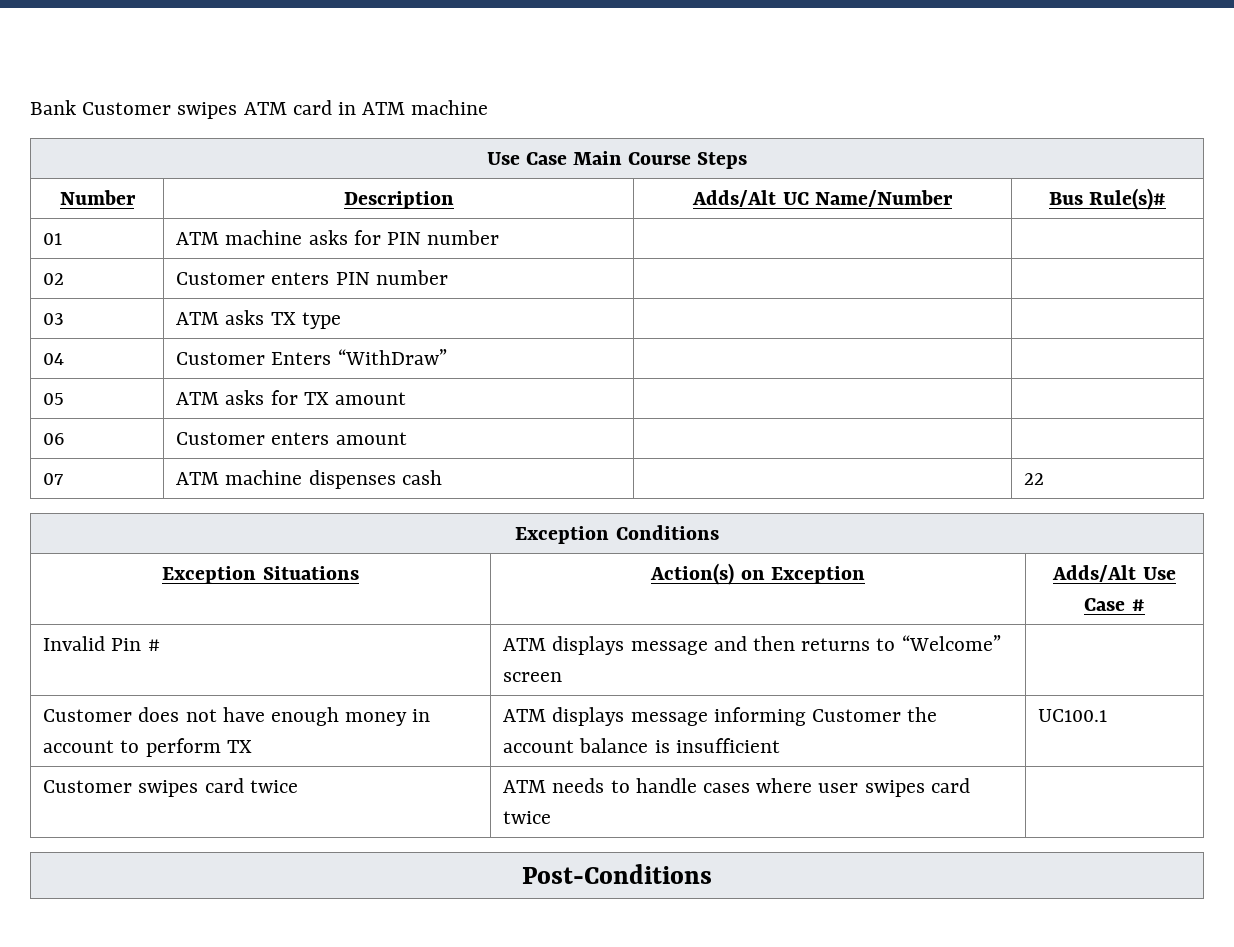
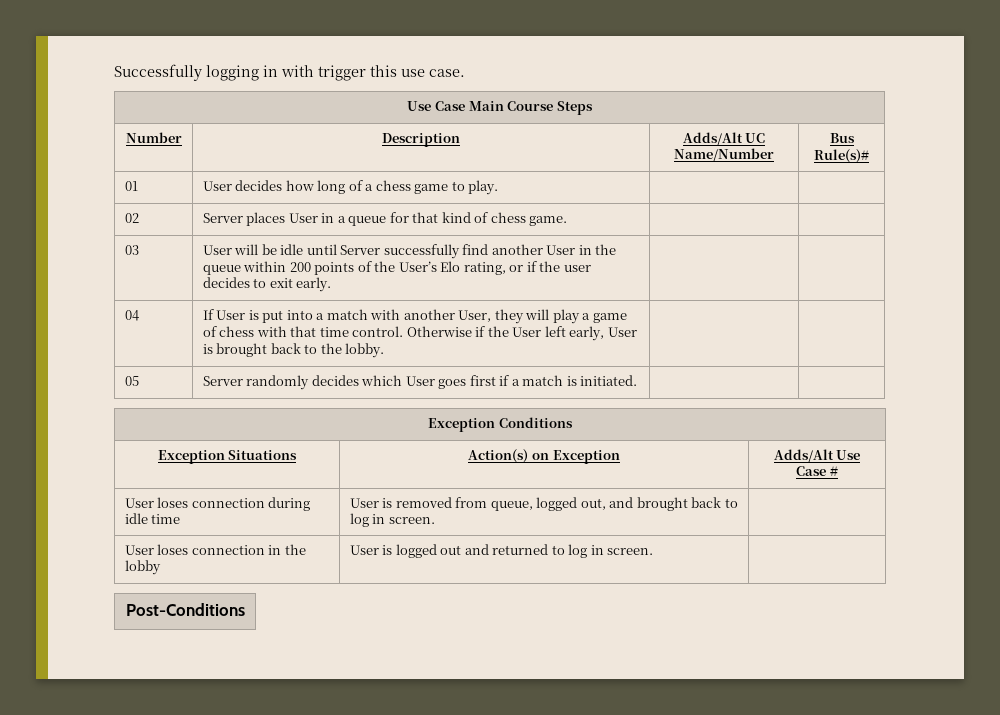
[30,100,489,119] Bank Customer swipes ATM card in ATM machine -> [114,64,465,81] Successfully logging in with trigger this use case.
[176,230,500,245] [43,273,65,285] [176,270,448,285] [43,313,65,325] [176,310,341,329] [43,353,65,365] [176,349,447,365] [43,393,65,405] [176,390,407,405] [43,433,66,445] [176,432,407,445] [43,473,64,485] [176,470,442,489] [1024,473,1045,485] ATM machine asks for PIN number | | // 02 | Customer enters PIN number | | // 03 | ATM asks TX type | | // 04 | Customer Enters “WithDraw” | | // 05 | ATM asks for TX amount | | // 06 | Customer enters amount | | // 07 | ATM machine dispenses cash | | 22 -> [202,180,499,195] [124,213,139,223] [202,212,568,226] [124,245,139,255] [202,244,617,259] [202,261,591,275] [202,277,332,292] [124,310,139,321] [202,309,627,324] [202,326,637,341] [202,343,385,358] [124,376,139,386] [202,375,638,390] User decides how long of a chess game to play. | | // 02 | Server places User in a queue for that kind of chess game. | | // 03 | User will be idle until Server successfully find another User in the queue within 200 points of the User’s Elo rating, or if the user decides to exit early. | | // 04 | If User is put into a match with another User, they will play a game of chess with that time control. Otherwise if the User left early, User is brought back to the lobby. | | // 05 | Server randomly decides which User goes first if a match is initiated. | |
[43,636,160,651] [503,635,1001,655] [503,672,563,682] [43,707,431,726] [43,738,252,757] [503,707,938,726] [503,738,780,753] [1038,709,1108,722] [43,778,298,797] [503,778,970,797] [503,811,552,824] Invalid Pin # | ATM displays message and then returns to “Welcome” screen | // Customer does not have enough money in account to perform TX | ATM displays message informing Customer the account balance is insufficient | UC100.1 // Customer swipes card twice | ATM needs to handle cases where user swipes card twice -> [124,497,311,511] [124,513,181,524] [349,497,738,511] [349,513,435,527] [124,544,306,555] [124,560,161,575] [349,544,654,558] User loses connection during idle time | User is removed from queue, logged out, and brought back to log in screen. | // User loses connection in the lobby | User is logged out and returned to log in screen.

